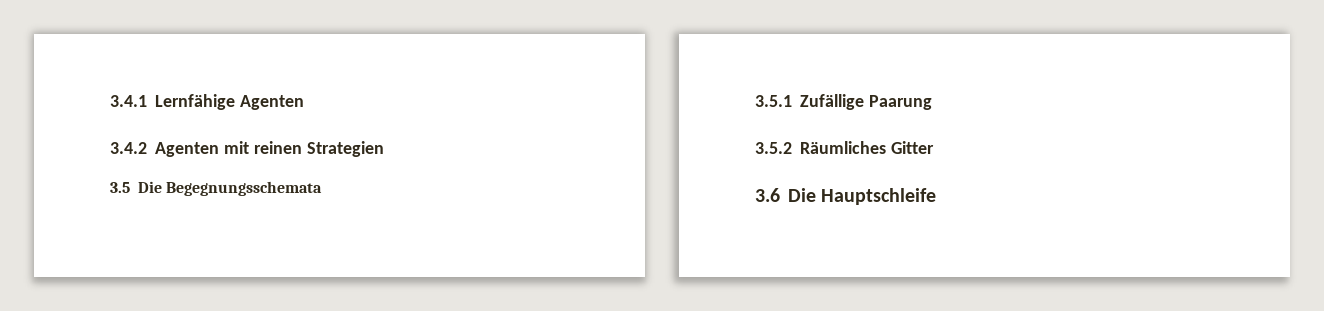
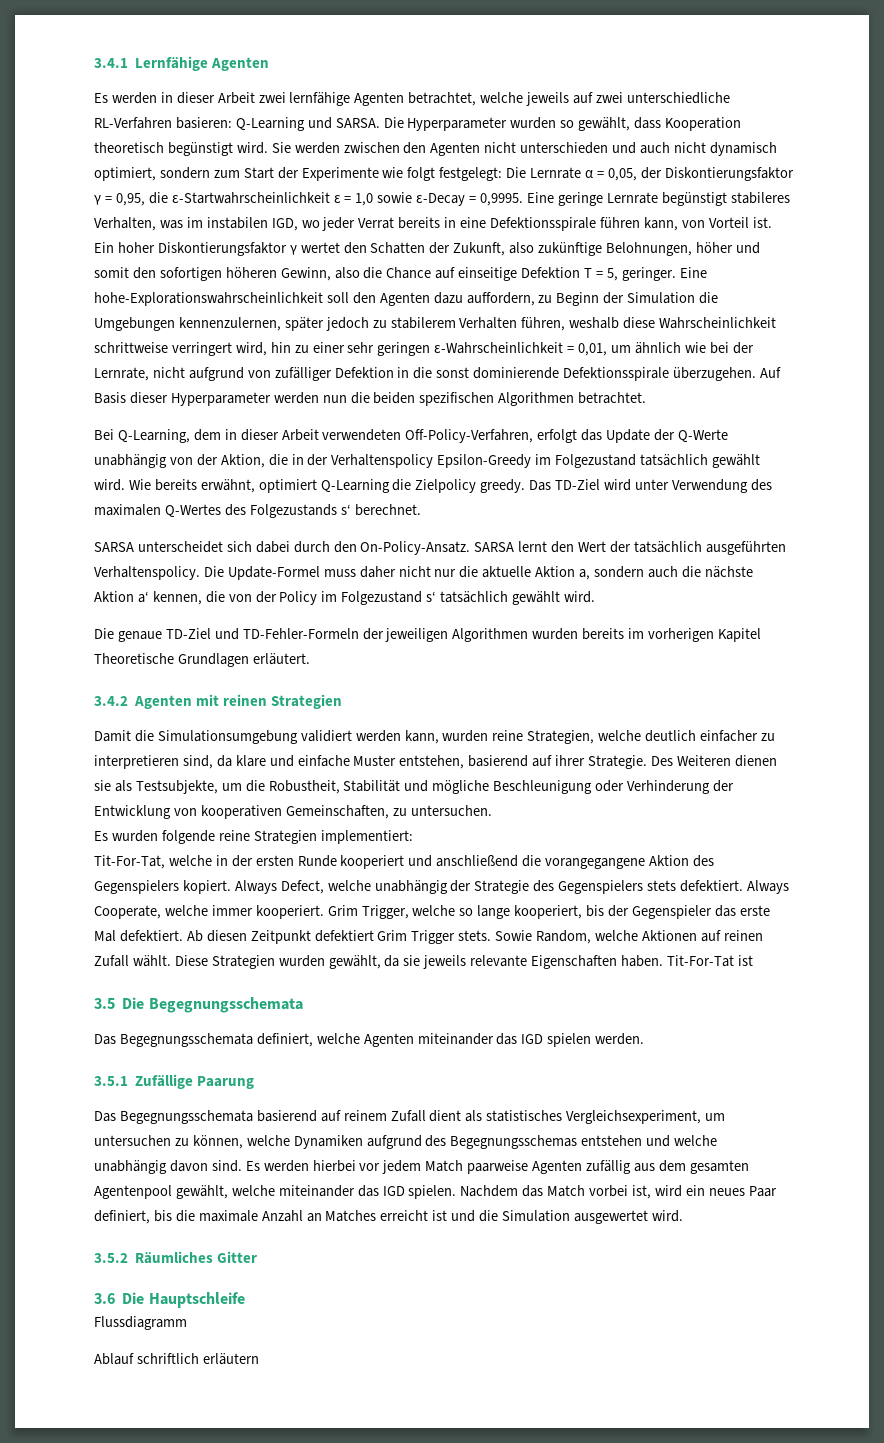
(304, 102) none -> [94,92,730,106] [94,117,742,131] [94,142,777,156] [94,167,794,181] [94,192,790,206] [94,217,772,231] [94,242,760,256] [94,267,707,281] [94,292,719,306] [94,317,777,331] [94,342,754,356] [94,367,781,381] [94,392,647,406] [94,429,728,443] [94,454,760,468] [94,479,772,493] [94,504,421,518] [94,541,786,555] [94,566,753,580] [94,591,595,605] [94,628,761,642] [94,653,310,667] // Es werden in dieser Arbeit zwei lernfähige Agenten betrachtet, welche jeweils auf zwei unterschiedliche RL-Verfahren basieren: Q-Learning und SARSA. Die Hyperparameter wurden so gewählt, dass Kooperation theoretisch begünstigt wird. Sie werden zwischen den Agenten nicht unterschieden und auch nicht dynamisch optimiert, sondern zum Start der Experimente wie folgt festgelegt: Die Lernrate α = 0,05, der Diskontierungsfaktor γ = 0,95, die ε-Startwahrscheinlichkeit ε = 1,0 sowie ε-Decay = 0,9995. Eine geringe Lernrate begünstigt stabileres Verhalten, was im instabilen IGD, wo jeder Verrat bereits in eine Defektionsspirale führen kann, von Vorteil ist. Ein hoher Diskontierungsfaktor γ wertet den Schatten der Zukunft, also zukünftige Belohnungen, höher und somit den sofortigen höheren Gewinn, also die Chance auf einseitige Defektion T = 5, geringer. Eine hohe-Explorationswahrscheinlichkeit soll den Agenten dazu auffordern, zu Beginn der Simulation die Umgebungen kennenzulernen, später jedoch zu stabilerem Verhalten führen, weshalb diese Wahrscheinlichkeit schrittweise verringert wird, hin zu einer sehr geringen ε-Wahrscheinlichkeit = 0,01, um ähnlich wie bei der Lernrate, nicht aufgrund von zufälliger Defektion in die sonst dominierende Defektionsspirale überzugehen. Auf Basis dieser Hyperparameter werden nun die beiden spezifischen Algorithmen betrachtet. // Bei Q-Learning, dem in dieser Arbeit verwendeten Off-Policy-Verfahren, erfolgt das Update der Q-Werte unabhängig von der Aktion, die in der Verhaltenspolicy Epsilon-Greedy im Folgezustand tatsächlich gewählt wird. Wie bereits erwähnt, optimiert Q-Learning die Zielpolicy greedy. Das TD-Ziel wird unter Verwendung des maximalen Q-Wertes des Folgezustands s‘ berechnet. // SARSA unterscheidet sich dabei durch den On-Policy-Ansatz. SARSA lernt den Wert der tatsächlich ausgeführten Verhaltenspolicy. Die Update-Formel muss daher nicht nur die aktuelle Aktion a, sondern auch die nächste Aktion a‘ kennen, die von der Policy im Folgezustand s‘ tatsächlich gewählt wird. // Die genaue TD-Ziel und TD-Fehler-Formeln der jeweiligen Algorithmen wurden bereits im vorherigen Kapitel Theoretische Grundlagen erläutert.
[110,181,323,196] [755,94,932,110] 3.5 Die Begegnungsschemata // 3.5.1 Zufällige Paarung -> [94,730,775,744] [94,755,777,769] [94,780,734,794] [94,805,492,819] [94,830,413,844] [94,855,714,869] [94,880,789,894] [94,905,770,919] [94,930,763,944] [94,955,753,969] [94,997,303,1013] [94,1033,645,1047] [94,1074,255,1089] [94,1110,726,1124] [94,1135,718,1149] [94,1160,749,1174] [94,1185,777,1199] [94,1210,683,1224] Damit die Simulationsumgebung validiert werden kann, wurden reine Strategien, welche deutlich einfacher zu interpretieren sind, da klare und einfache Muster entstehen, basierend auf ihrer Strategie. Des Weiteren dienen sie als Testsubjekte, um die Robustheit, Stabilität und mögliche Beschleunigung oder Verhinderung der Entwicklung von kooperativen Gemeinschaften, zu untersuchen. // Es wurden folgende reine Strategien implementiert: // Tit-For-Tat, welche in der ersten Runde kooperiert und anschließend die vorangegangene Aktion des Gegenspielers kopiert. Always Defect, welche unabhängig der Strategie des Gegenspielers stets defektiert. Always Cooperate, welche immer kooperiert. Grim Trigger, welche so lange kooperiert, bis der Gegenspieler das erste Mal defektiert. Ab diesen Zeitpunkt defektiert Grim Trigger stets. Sowie Random, welche Aktionen auf reinen Zufall wählt. Diese Strategien wurden gewählt, da sie jeweils relevante Eigenschaften haben. Tit-For-Tat ist // 3.5 Die Begegnungsschemata // Das Begegnungsschemata definiert, welche Agenten miteinander das IGD spielen werden. // 3.5.1 Zufällige Paarung // Das Begegnungsschemata basierend auf reinem Zufall dient als statistisches Vergleichsexperiment, um untersuchen zu können, welche Dynamiken aufgrund des Begegnungsschemas entstehen und welche unabhängig davon sind. Es werden hierbei vor jedem Match paarweise Agenten zufällig aus dem gesamten Agentenpool gewählt, welche miteinander das IGD spielen. Nachdem das Match vorbei ist, wird ein neues Paar definiert, bis die maximale Anzahl an Matches erreicht ist und die Simulation ausgewertet wird.
(937, 196) none -> [94,1316,187,1330] [94,1353,259,1365] // Flussdiagramm // Ablauf schriftlich erläutern

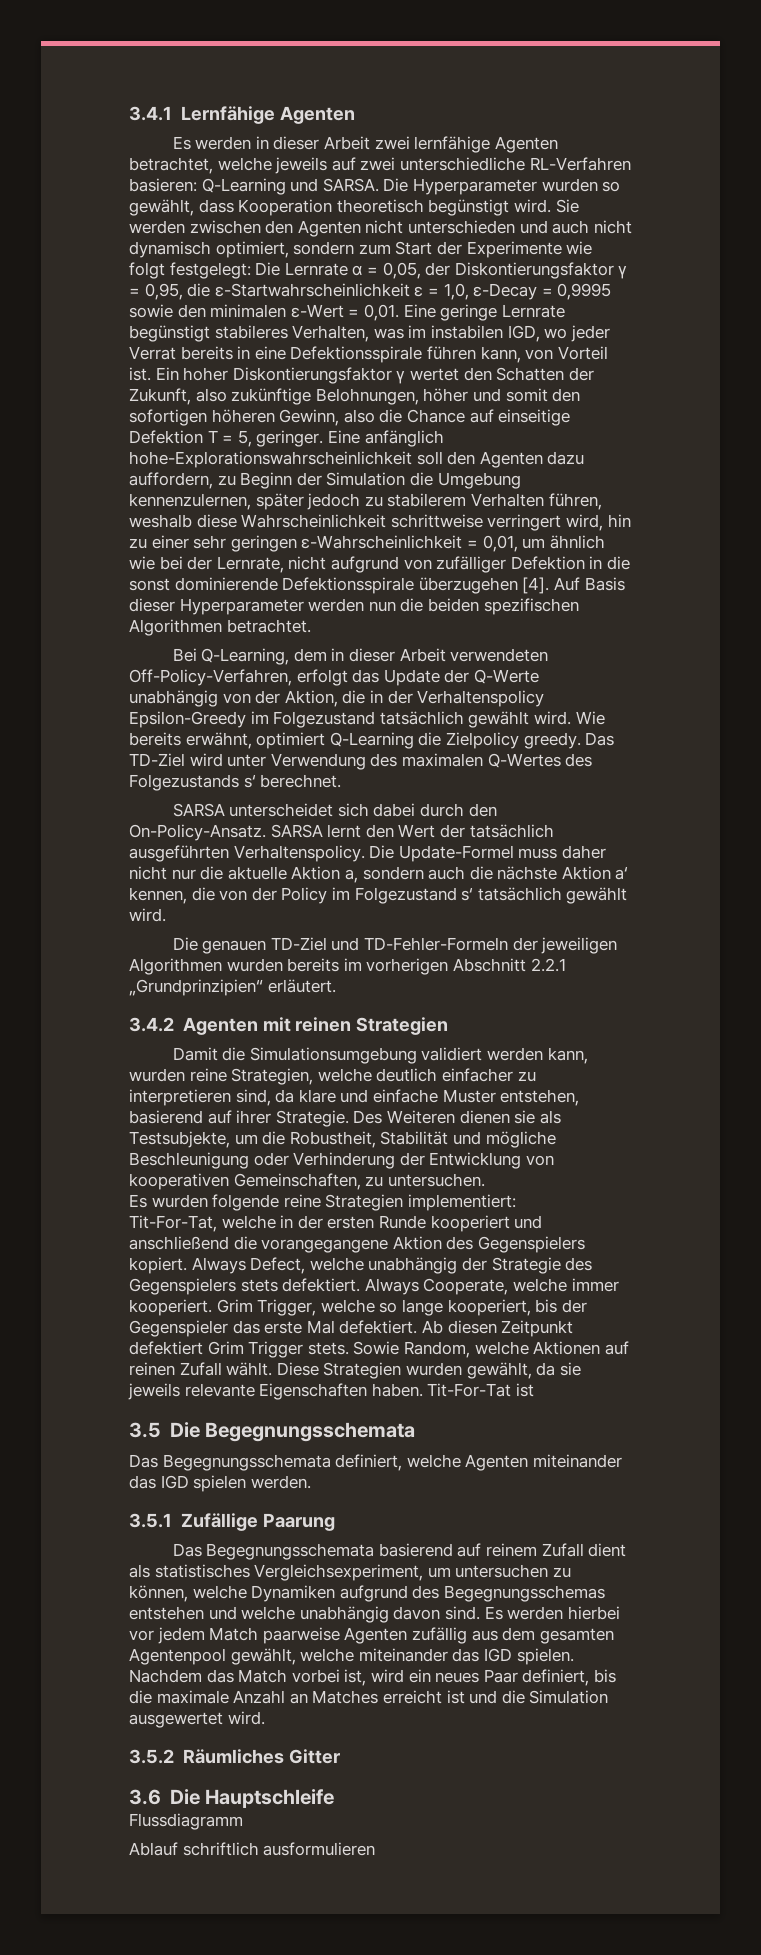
[355,192,524,206] 1,0 sowie ε-Decay = 0,9995. -> [443,283,612,300] [129,304,399,321] 1,0, ε-Decay = 0,9995 sowie den minimalen ε-Wert = 0,01.
(707, 272) none -> [364,430,444,447] anfänglich
[94,317,175,331] Umgebungen -> [437,472,521,489] Umgebung
[673,367,757,381] überzugehen. -> [418,577,550,594] überzugehen [4].
[117,631,162,642] genaue -> [202,940,267,954] genauen
[717,628,761,642] [94,653,249,667] Kapitel Theoretische Grundlagen -> [452,958,566,972] [129,979,263,996] Abschnitt 2.2.1 „Grundprinzipien“
[202,1353,259,1365] erläutern -> [263,1842,376,1856] ausformulieren

